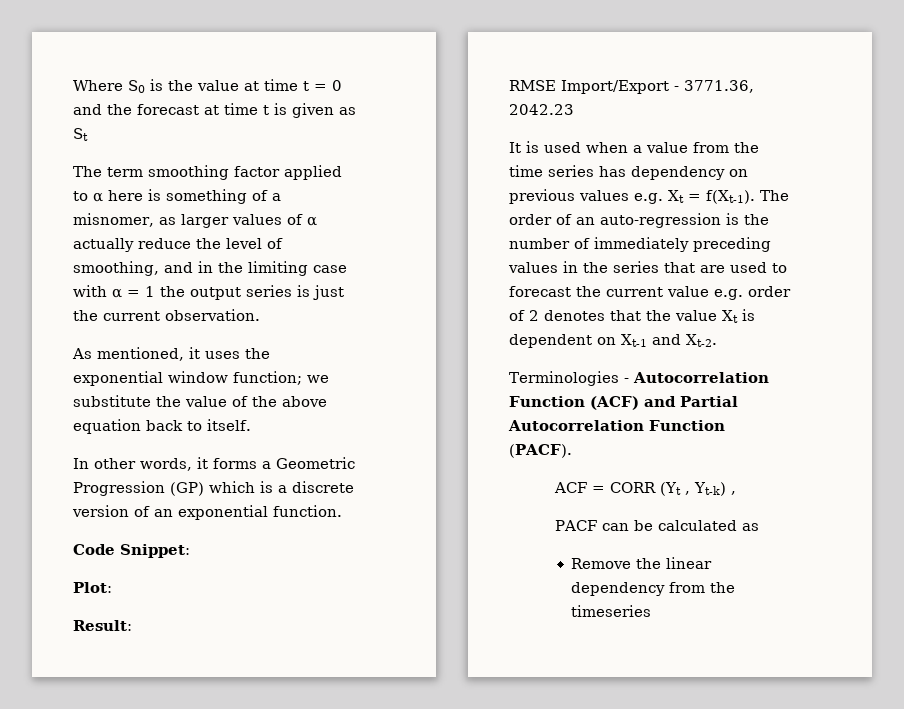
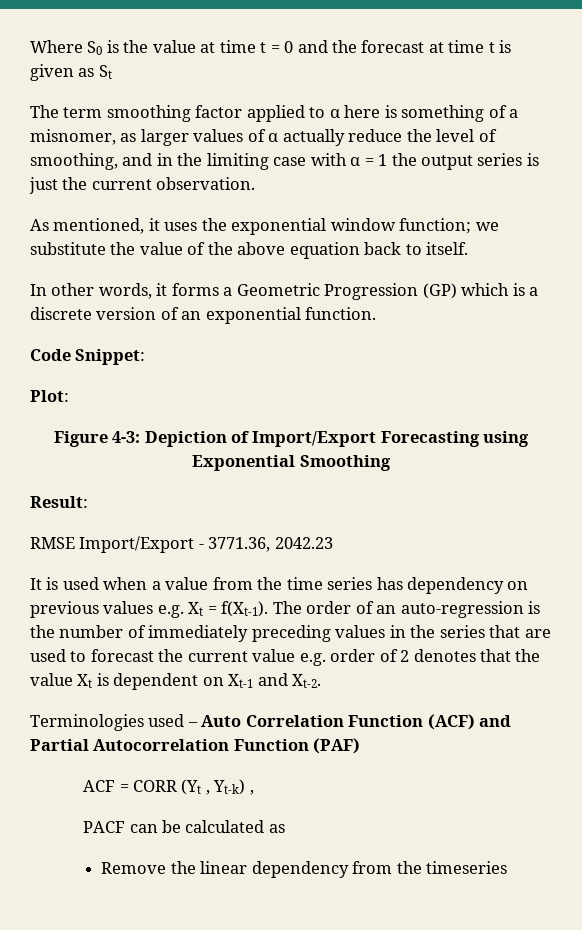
(112, 587) none -> [53,431,530,447] [192,455,391,471] // Figure 4-3: Depiction of Import/Export Forecasting using Exponential Smoothing
[623,372,769,383] - Autocorrelation -> [148,714,344,727] used – Auto Correlation
[509,444,572,458] (PACF). -> [313,738,361,754] (PAF)

